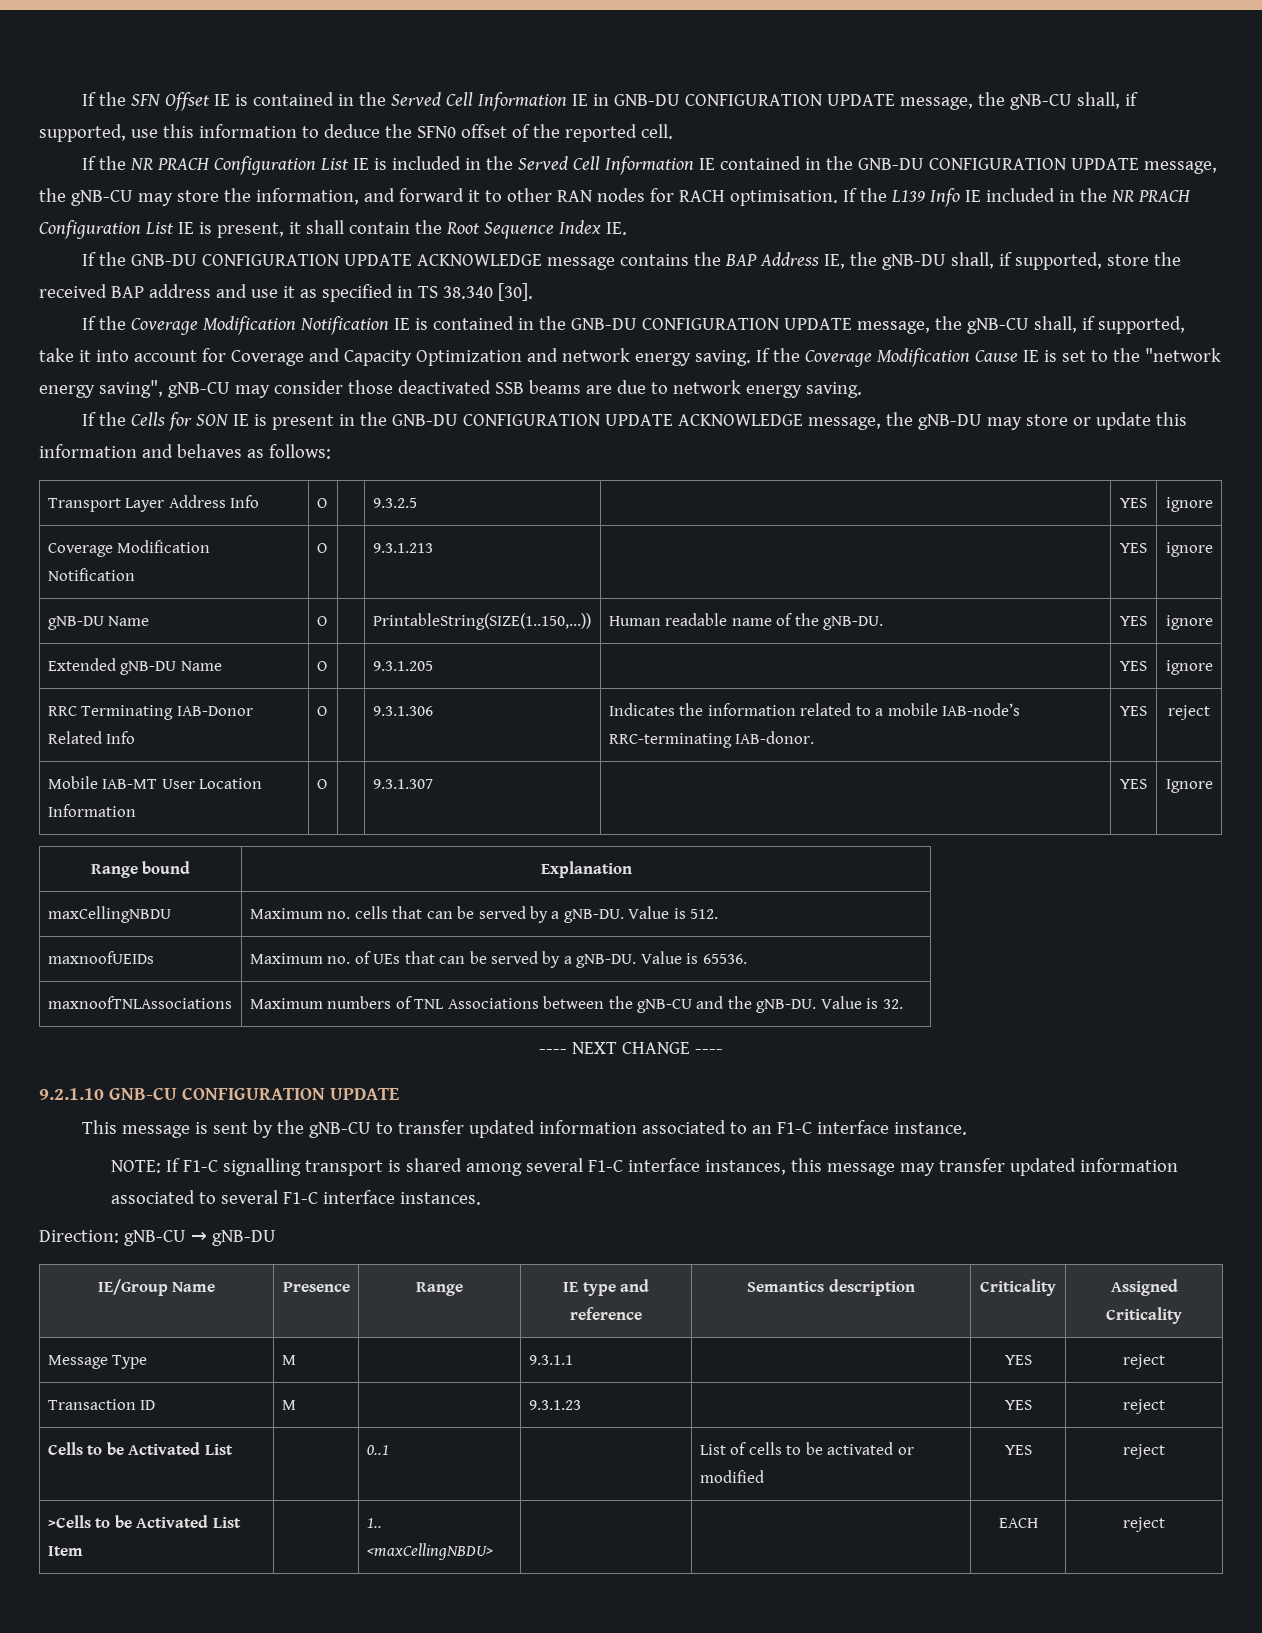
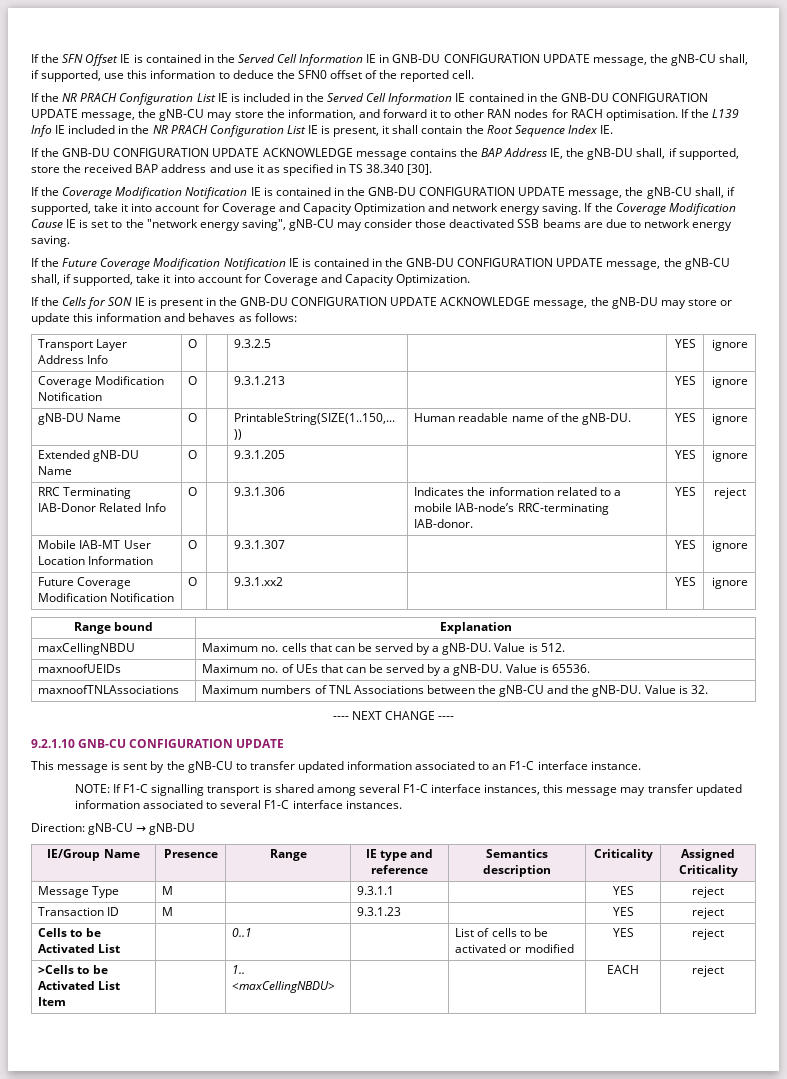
(862, 390) none -> [31,258,730,270] [31,274,471,286] // If the Future Coverage Modification Notification IE is contained in the GNB-DU CONFIGURATION UPDATE message, the gNB-CU shall, if supported, take it into account for Coverage and Capacity Optimization.
[1165,779,1213,793] Ignore -> [711,540,748,552] [38,577,132,589] [38,593,175,602] [188,577,198,586] [234,577,284,586] [674,577,696,586] [711,577,748,589] ignore // Future Coverage Modification Notification | O | | 9.3.1.xx2 | | YES | ignore

